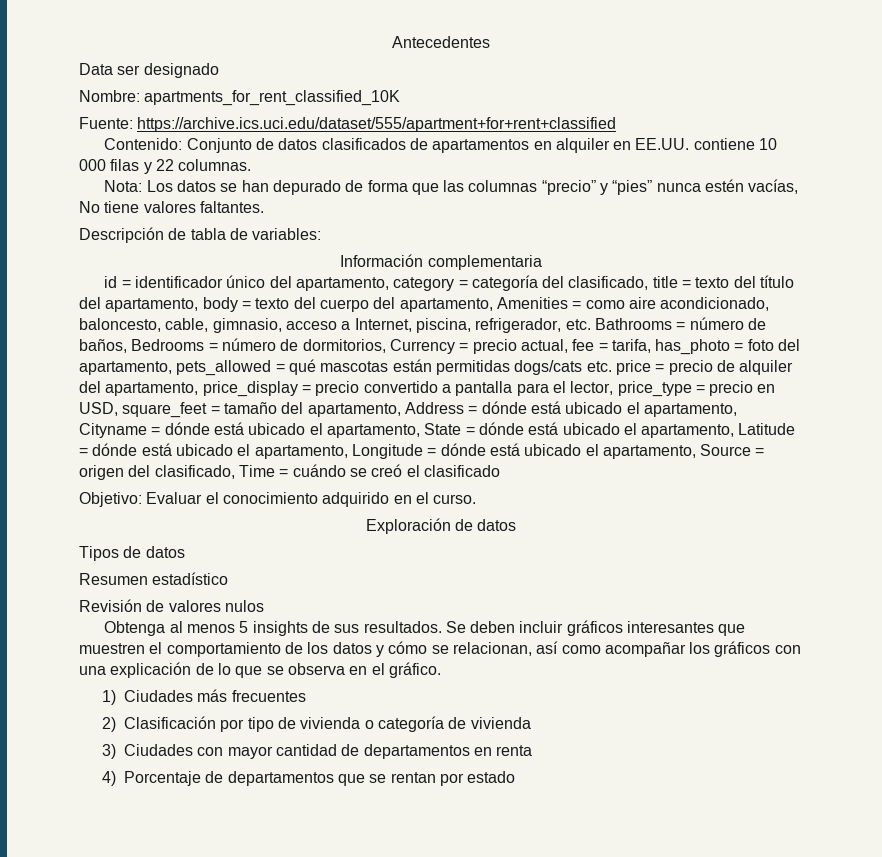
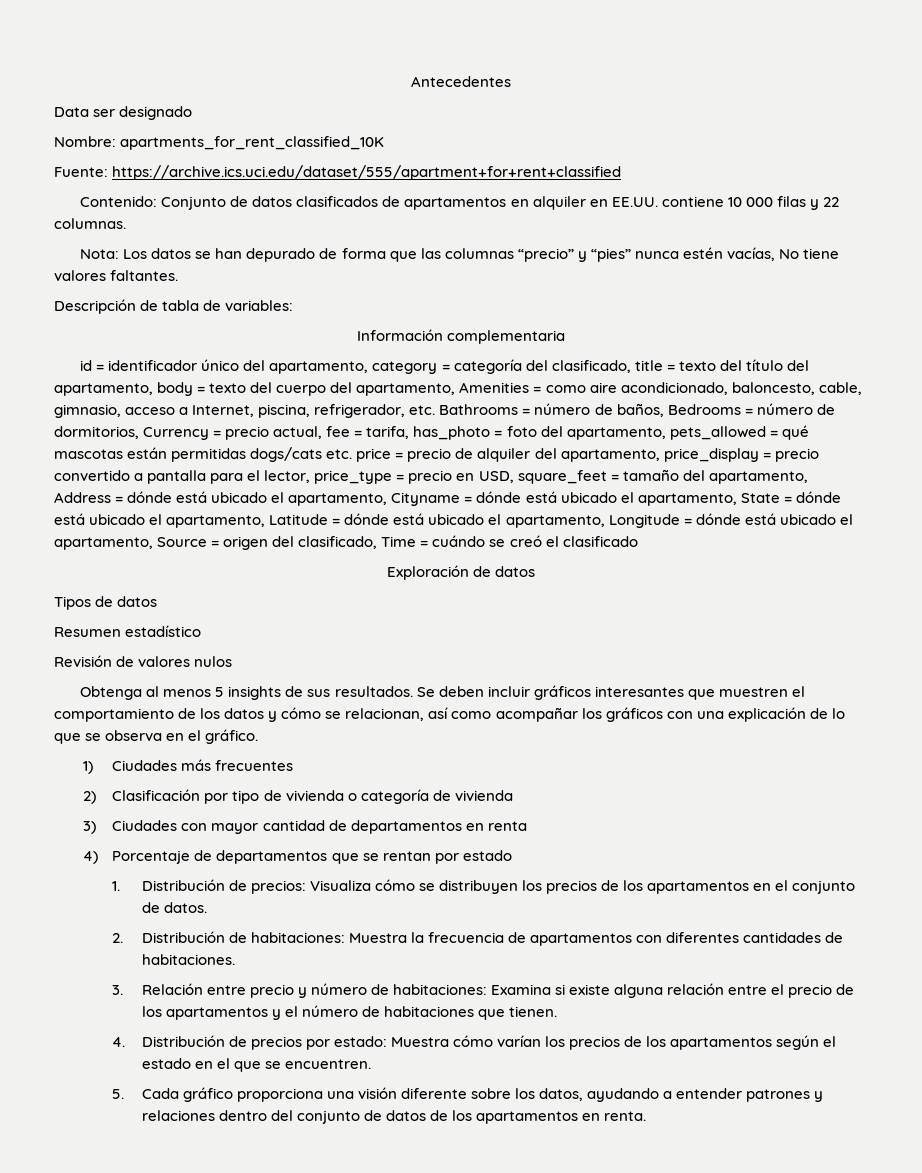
[79,492,477,507] // Objetivo: Evaluar el conocimiento adquirido en el curso. -> (638, 541) none
(516, 777) none -> [112,879,856,894] [141,902,207,913] [112,931,844,946] [141,954,235,965] [112,983,855,998] [141,1005,557,1020] [112,1035,837,1050] [141,1058,371,1072] [112,1087,824,1102] [141,1110,647,1124] // 1. Distribución de precios: Visualiza cómo se distribuyen los precios de los apartamentos en el conjunto de datos. // 2. Distribución de habitaciones: Muestra la frecuencia de apartamentos con diferentes cantidades de habitaciones. // 3. Relación entre precio y número de habitaciones: Examina si existe alguna relación entre el precio de los apartamentos y el número de habitaciones que tienen. // 4. Distribución de precios por estado: Muestra cómo varían los precios de los apartamentos según el estado en el que se encuentren. // 5. Cada gráfico proporciona una visión diferente sobre los datos, ayudando a entender patrones y relaciones dentro del conjunto de datos de los apartamentos en renta.

